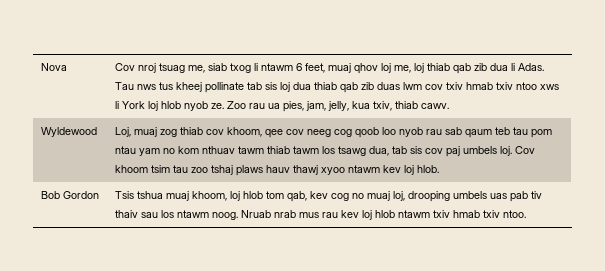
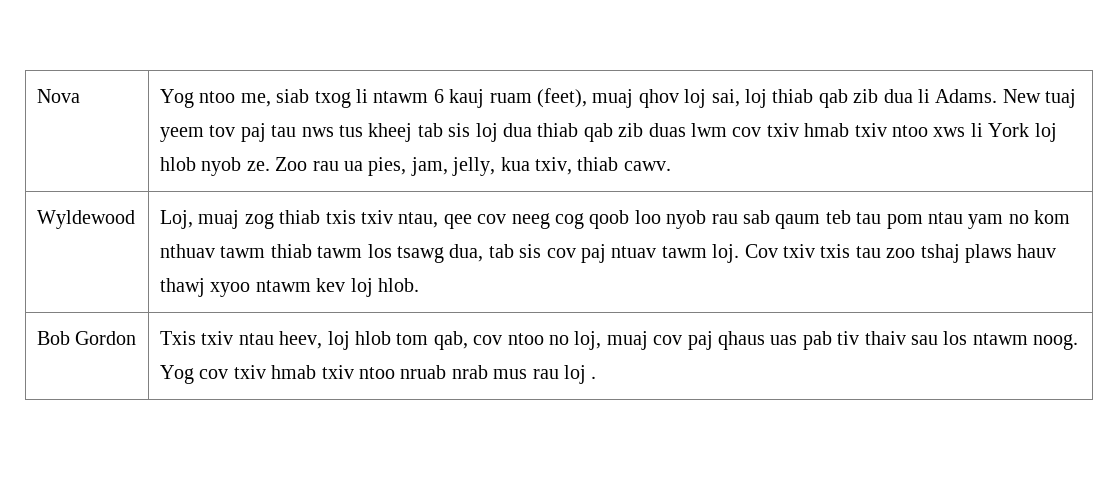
[115,63,186,73] Cov nroj tsuag -> [159,89,236,108] Yog ntoo
[305,63,326,73] feet, -> [449,88,587,108] kauj ruam (feet),
[394,65,412,73] me, -> [711,89,740,107] sai,
[518,63,545,71] [115,82,135,90] Adas. Tau -> [935,89,1077,108] [159,123,297,142] Adams. New tuaj yeem tov paj tau
[205,82,245,93] pollinate -> (413, 132) none
[206,127,263,137] cov khoom, -> [325,210,439,228] txis txiv ntau,
[463,146,536,156] [115,165,171,173] umbels loj. Cov khoom tsim -> [611,244,851,263] ntuav tawm loj. Cov txiv txis
[115,191,488,202] Tsis tshua muaj khoom, loj hlob tom qab, kev cog no muaj loj, drooping umbels -> [159,331,765,350] Txis txiv ntau heev, loj hlob tom qab, cov ntoo no loj, muaj cov paj qhaus
[241,210,527,220] Nruab nrab mus rau kev loj hlob ntawm txiv hmab txiv ntoo. -> [159,365,597,384] Yog cov txiv hmab txiv ntoo nruab nrab mus rau loj .

